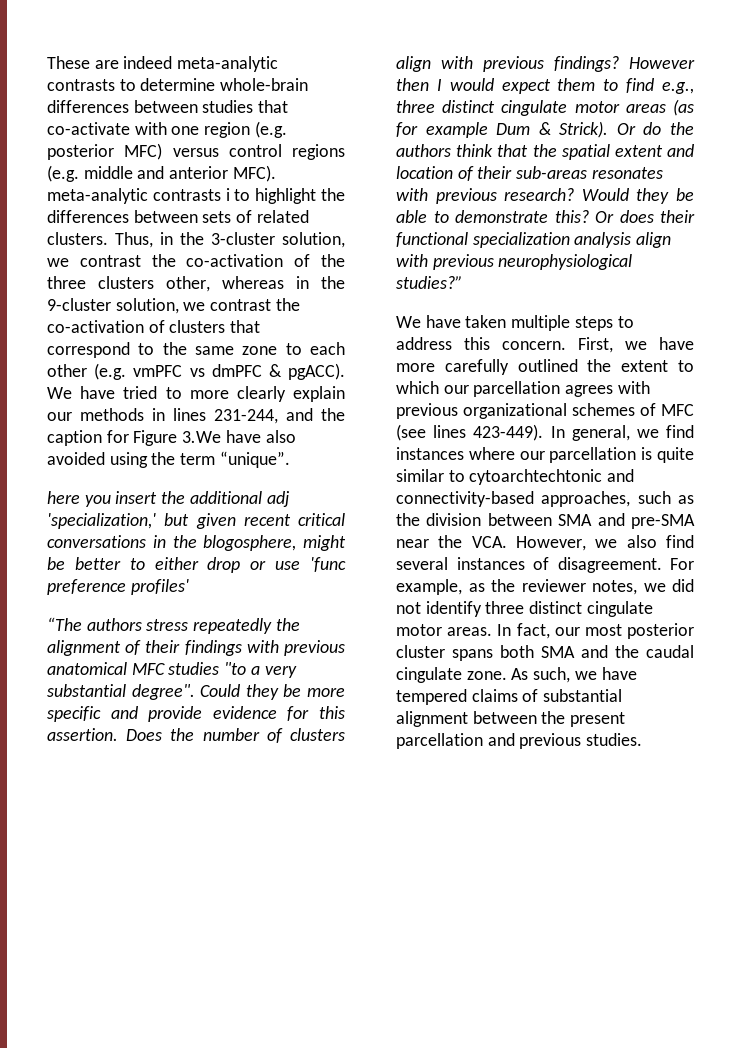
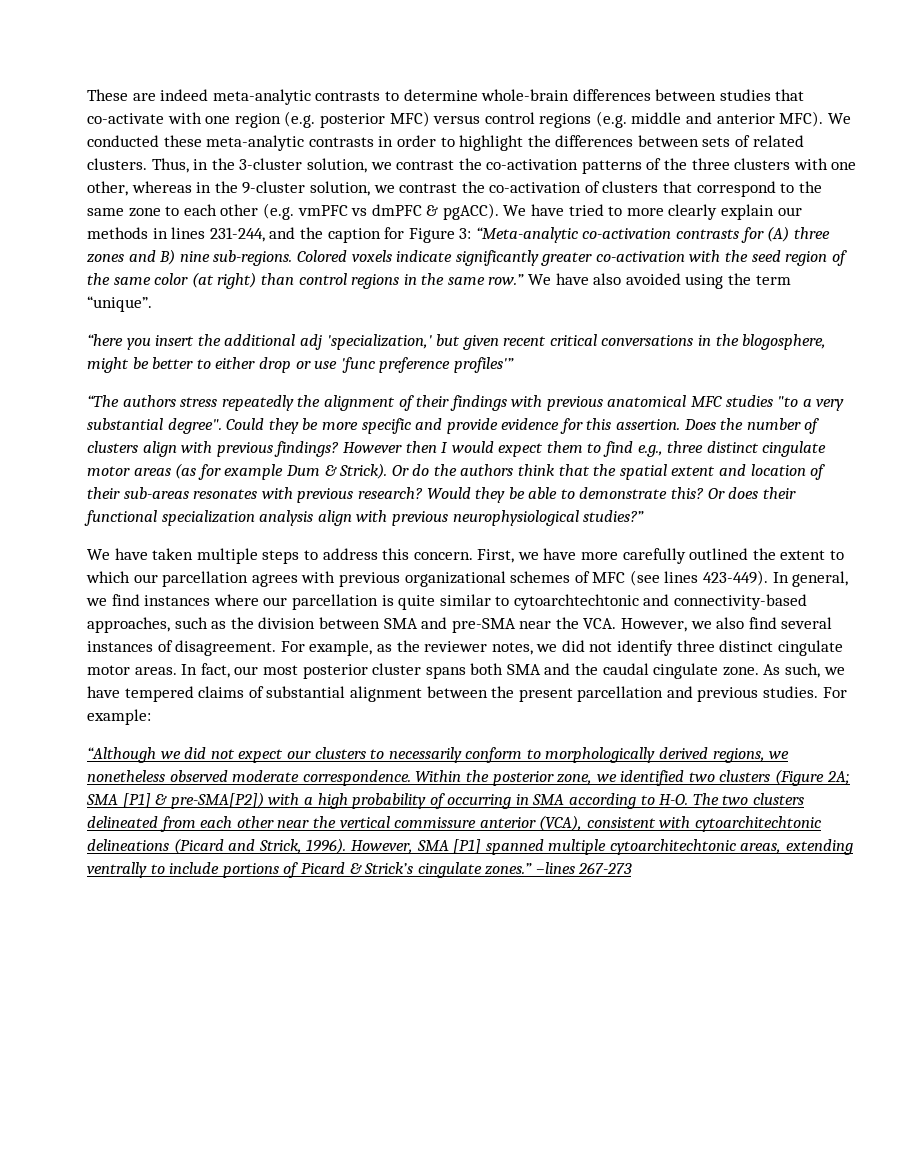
[47,188,230,204] meta-analytic contrasts i -> [827,113,851,124] [87,135,436,151] We conducted these meta-analytic contrasts in order
(284, 260) none -> [581,160,642,174] patterns
(154, 282) none -> [793,158,857,170] with one
[182,431,222,443] 3.We -> [459,226,830,243] [87,249,847,266] [87,272,552,289] 3: “Meta-analytic co-activation contrasts for (A) three zones and B) nine sub-regions. Colored voxels indicate significantly greater co-activation with the seed region of the same color (at right) than control regions in the same row.” We
[47,491,80,504] here -> [87,334,123,346] “here
[130,579,189,595] profiles' -> [453,357,514,373] profiles'”
(643, 739) none -> [822,687,847,698] [87,709,151,725] [87,747,790,763] [87,769,850,786] [86,792,805,809] [87,815,822,832] [87,838,854,855] [87,862,633,878] For example: // “Although we did not expect our clusters to necessarily conform to morphologically derived regions, we nonetheless observed moderate correspondence. Within the posterior zone, we identified two clusters (Figure 2A; SMA [P1] & pre-SMA[P2]) with a high probability of occurring in SMA according to H-O. The two clusters delineated from each other near the vertical commissure anterior (VCA), consistent with cytoarchitechtonic delineations (Picard and Strick, 1996). However, SMA [P1] spanned multiple cytoarchitechtonic areas, extending ventrally to include portions of Picard & Strick’s cingulate zones.” –lines 267-273

